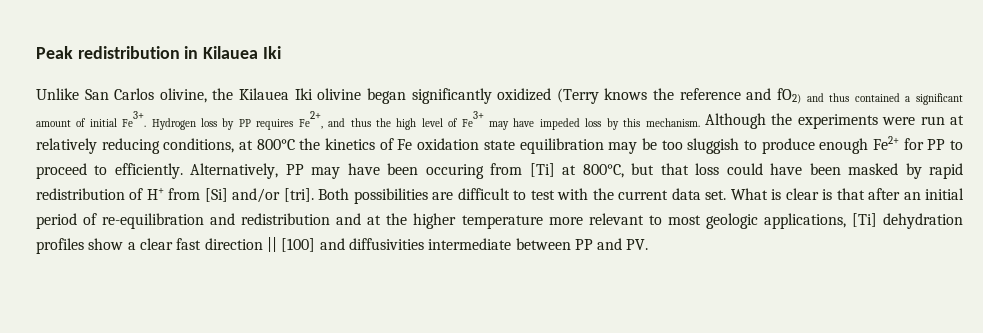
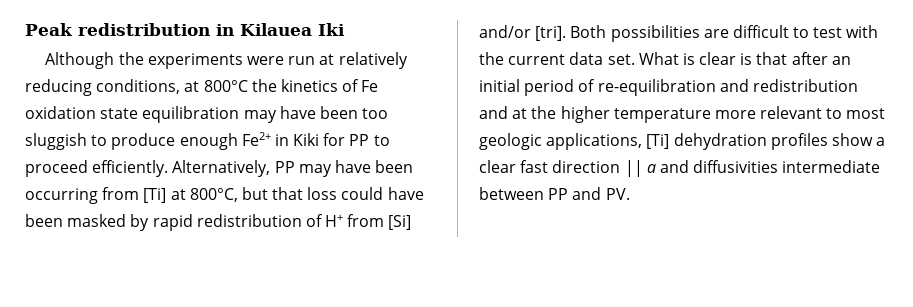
[36,88,963,105] [36,111,700,130] Unlike San Carlos olivine, the Kilauea Iki olivine began significantly oxidized (Terry knows the reference and fO2) and thus contained a significant amount of initial Fe3+. Hydrogen loss by PP requires Fe2+, and thus the high level of Fe3+ may have impeded loss by this mechanism. -> (345, 29) none
[641,138,657,150] be -> [279,106,358,119] have been
(899, 143) none -> [274,133,320,146] in Kiki
[94,165,108,175] to -> (88, 168) none
[425,164,484,179] occuring -> [25,188,98,204] occurring
[281,238,316,252] [100] -> [646,164,656,173] a

